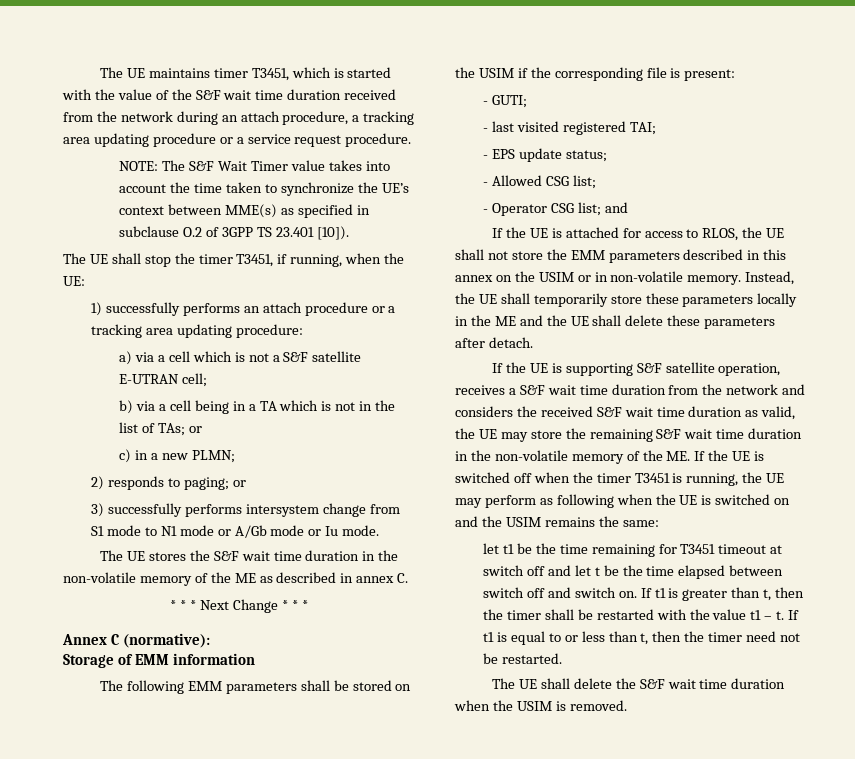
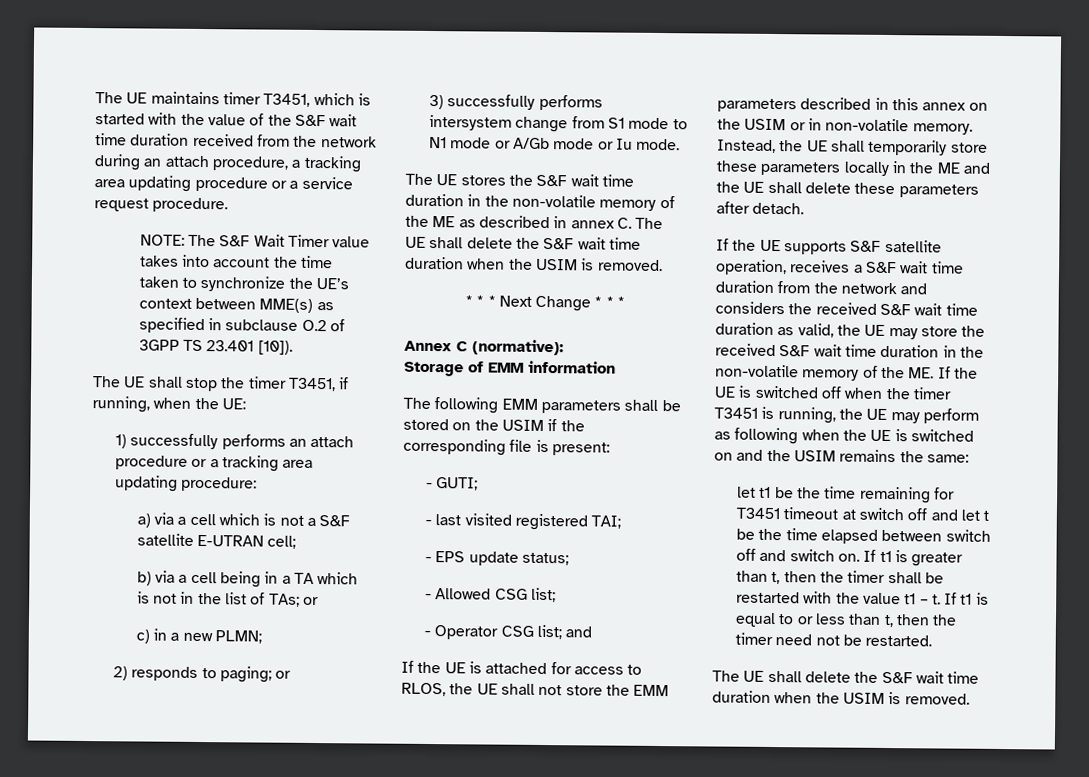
(409, 578) none -> [635,217,664,230] [405,236,641,250] [405,256,663,272] The UE shall delete the S&F wait time duration when the USIM is removed.
[551,363,633,376] is supporting -> [783,241,847,255] supports
[589,429,653,442] remaining -> [715,343,776,357] received

